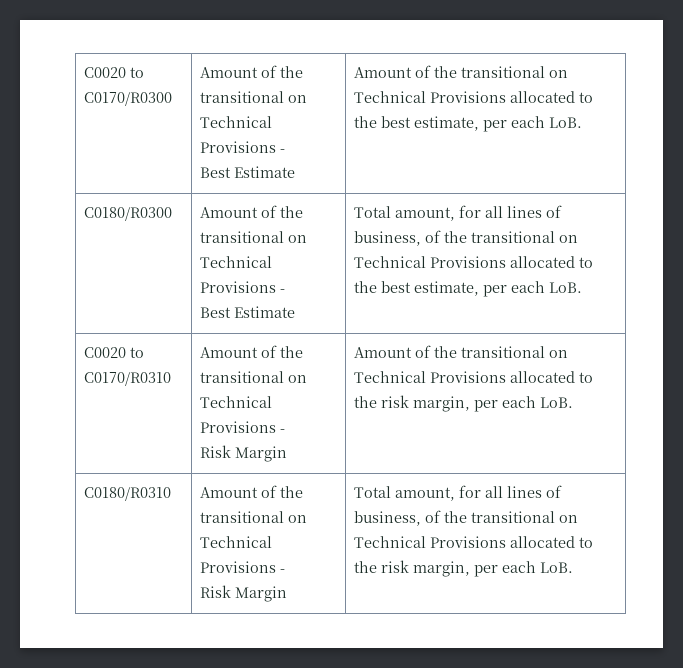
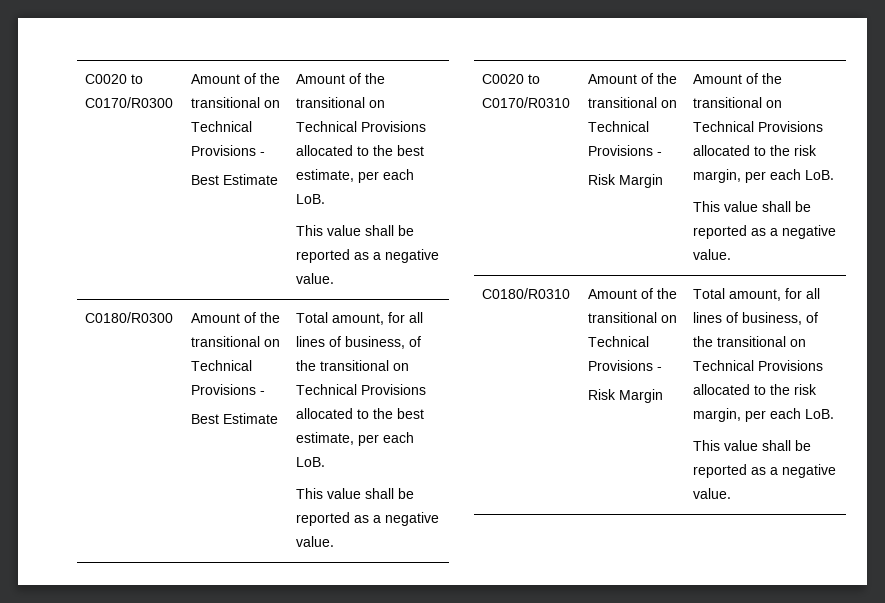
(582, 122) none -> [296,225,415,236] [296,249,440,263] [296,273,335,284] // This value shall be reported as a negative value.
(582, 287) none -> [296,488,415,499] [296,512,440,526] [296,536,335,547] // This value shall be reported as a negative value.
(573, 402) none -> [693,201,812,212] [693,225,837,239] [693,249,732,260] // This value shall be reported as a negative value.
(573, 567) none -> [693,440,812,451] [693,464,837,478] [693,488,732,499] // This value shall be reported as a negative value.

